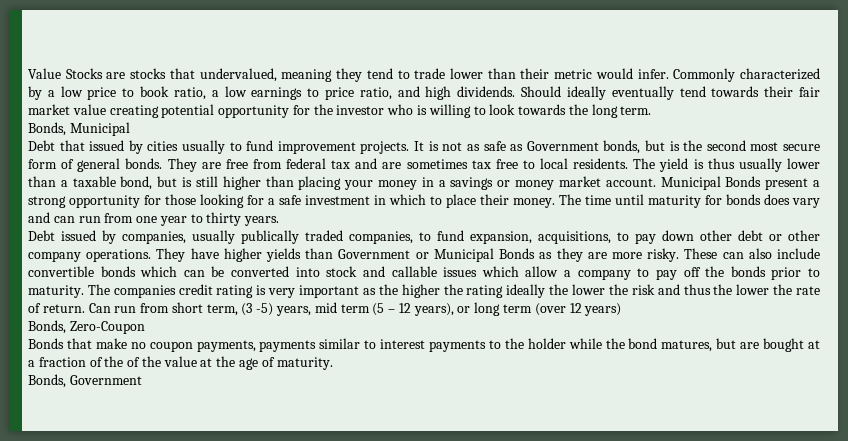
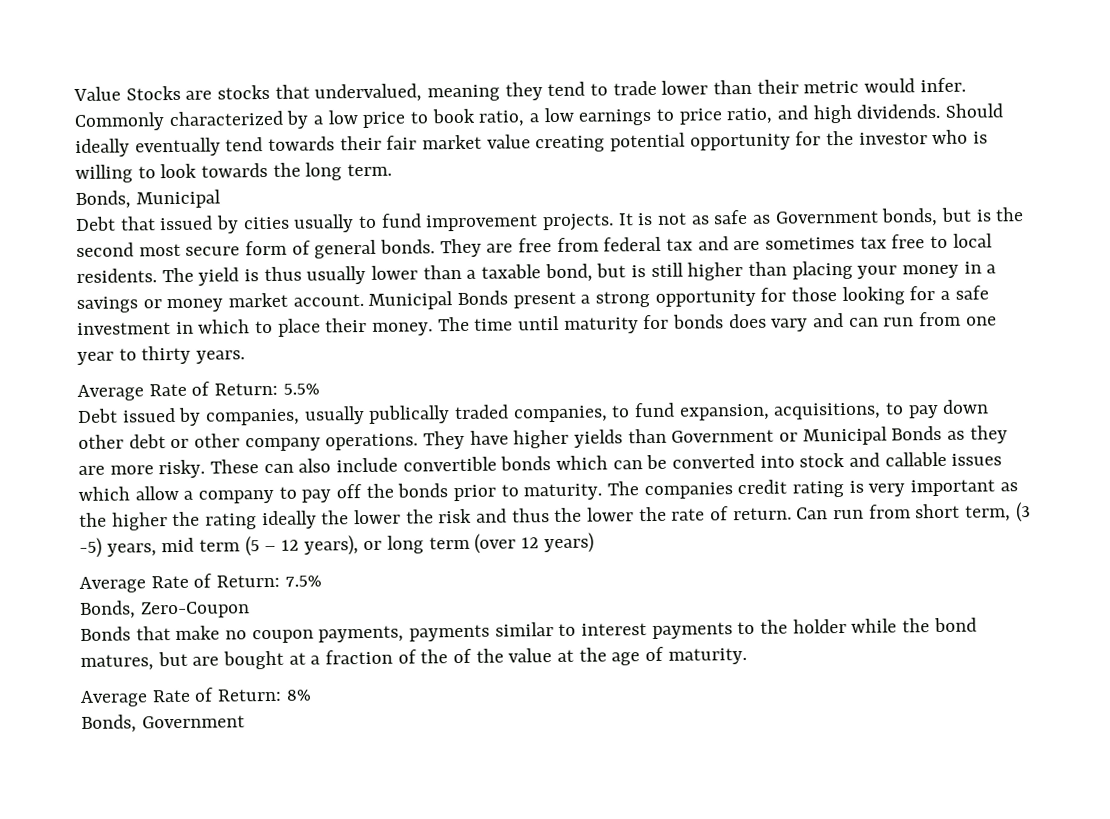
(280, 221) none -> [77,381,320,401] // Average Rate of Return: 5.5%
(622, 309) none -> [79,573,322,593] // Average Rate of Return: 7.5%
(333, 363) none -> [80,687,312,707] // Average Rate of Return: 8%

